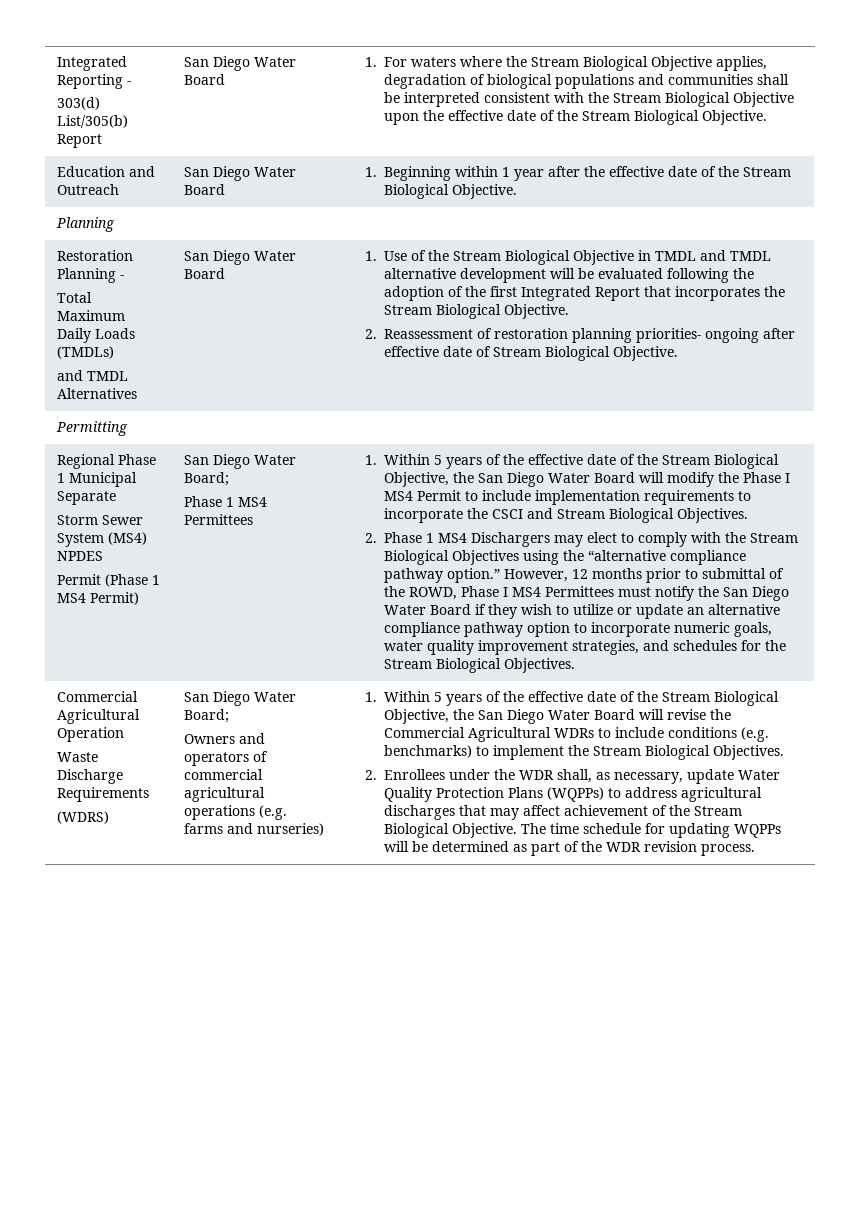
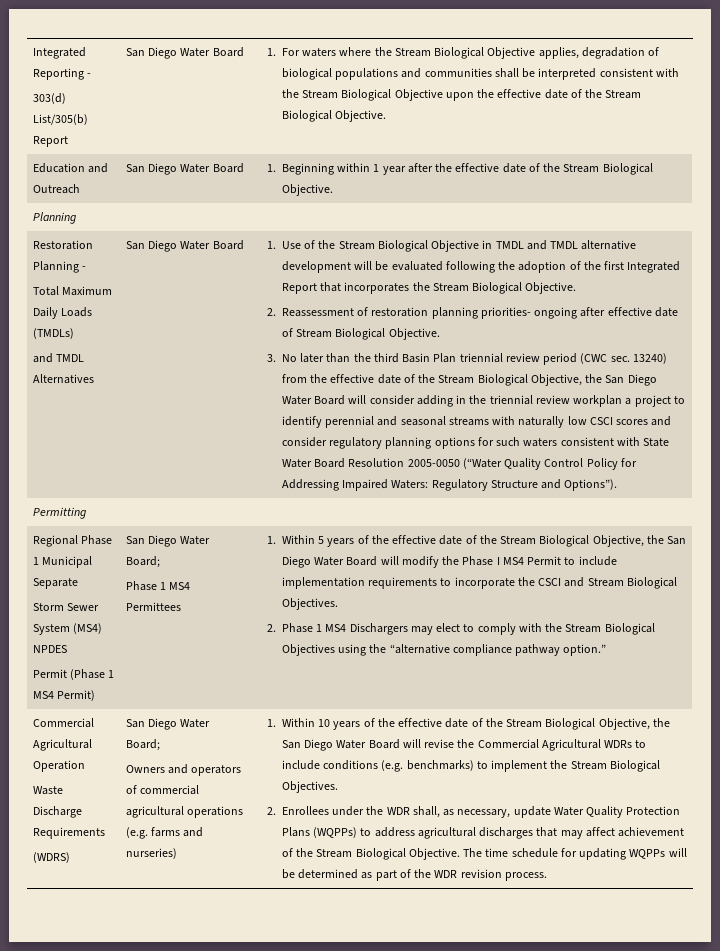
(679, 353) none -> [266,353,667,365] [281,374,657,386] [281,395,685,407] [281,416,672,428] [281,437,670,449] [281,458,637,470] [281,479,618,491] // 3. No later than the third Basin Plan triennial review period (CWC sec. 13240) from the effective date of the Stream Biological Objective, the San Diego Water Board will consider adding in the triennial review workplan a project to identify perennial and seasonal streams with naturally low CSCI scores and consider regulatory planning options for such waters consistent with State Water Board Resolution 2005-0050 (“Water Quality Control Policy for Addressing Impaired Waters: Regulatory Structure and Options”).
[504,568,785,583] [384,586,790,601] [384,604,781,619] [384,622,773,637] [384,640,787,655] [384,658,576,673] However, 12 months prior to submittal of the ROWD, Phase I MS4 Permittees must notify the San Diego Water Board if they wish to utilize or update an alternative compliance pathway option to incorporate numeric goals, water quality improvement strategies, and schedules for the Stream Biological Objectives. -> (607, 650) none
[434,692,443,702] 5 -> [318,719,331,727] 10

